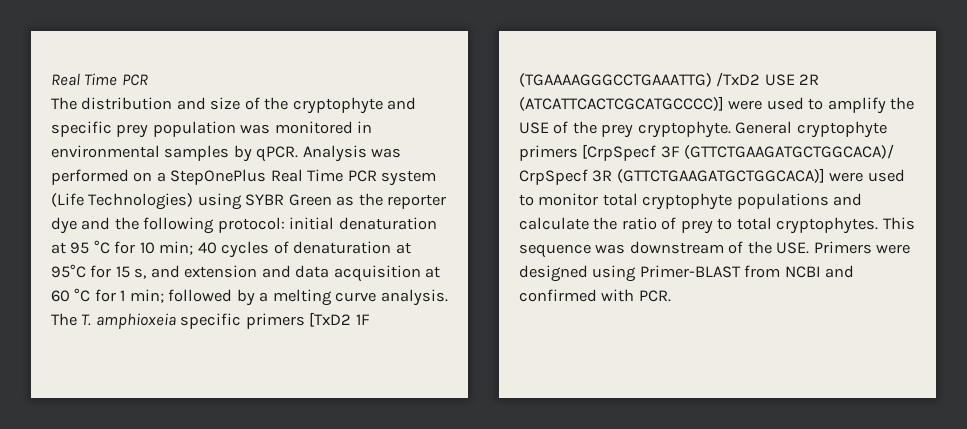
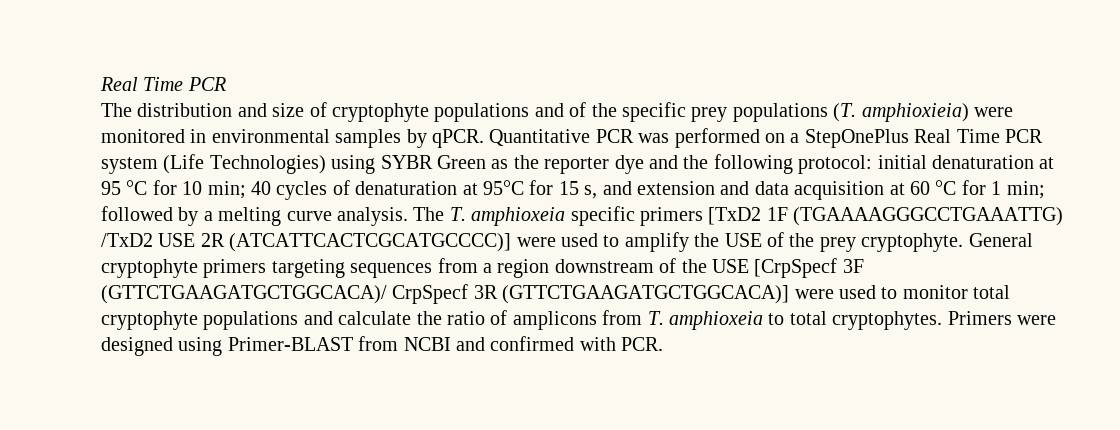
[264,97,417,114] [51,121,271,138] the cryptophyte and specific prey population was -> [332,102,1013,122] cryptophyte populations and of the specific prey populations (T. amphioxieia) were
[302,145,367,162] Analysis -> [489,129,634,146] Quantitative PCR
(578, 153) none -> [271,258,749,278] targeting sequences from a region downstream of the USE
[680,217,915,234] [519,241,810,258] prey to total cryptophytes. This sequence was downstream of the USE. -> [512,310,943,330] amplicons from T. amphioxeia to total cryptophytes.

